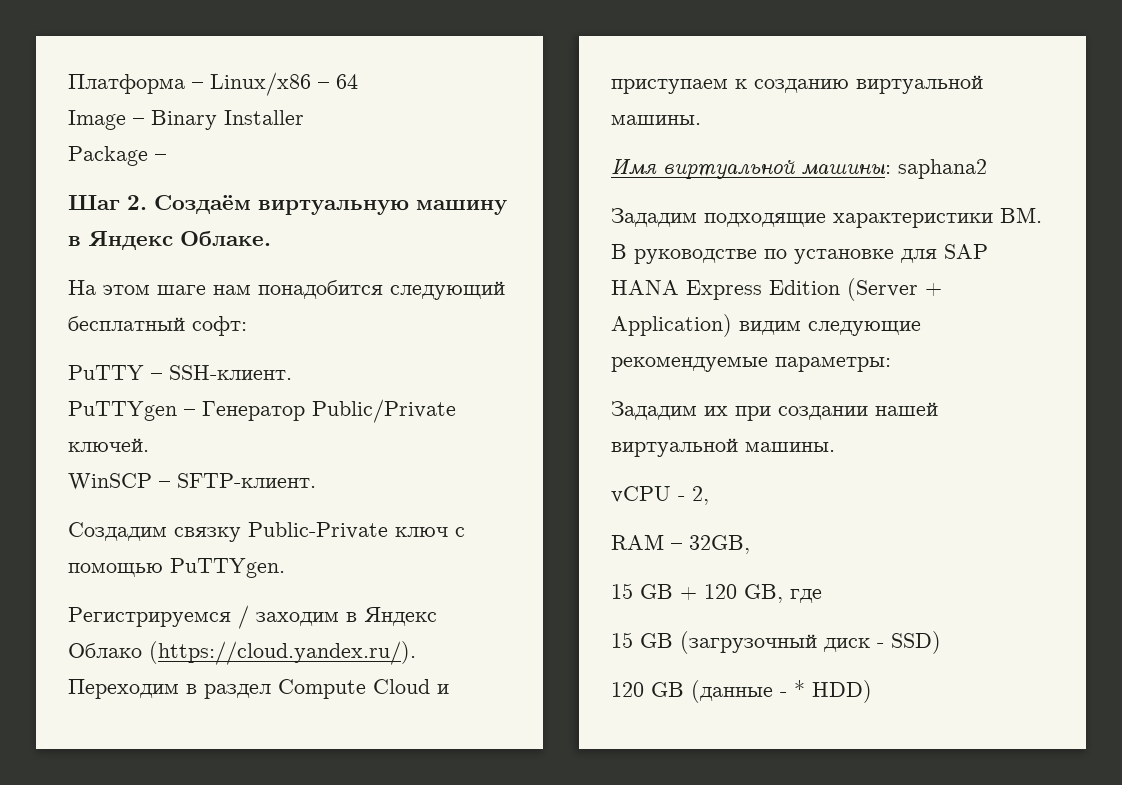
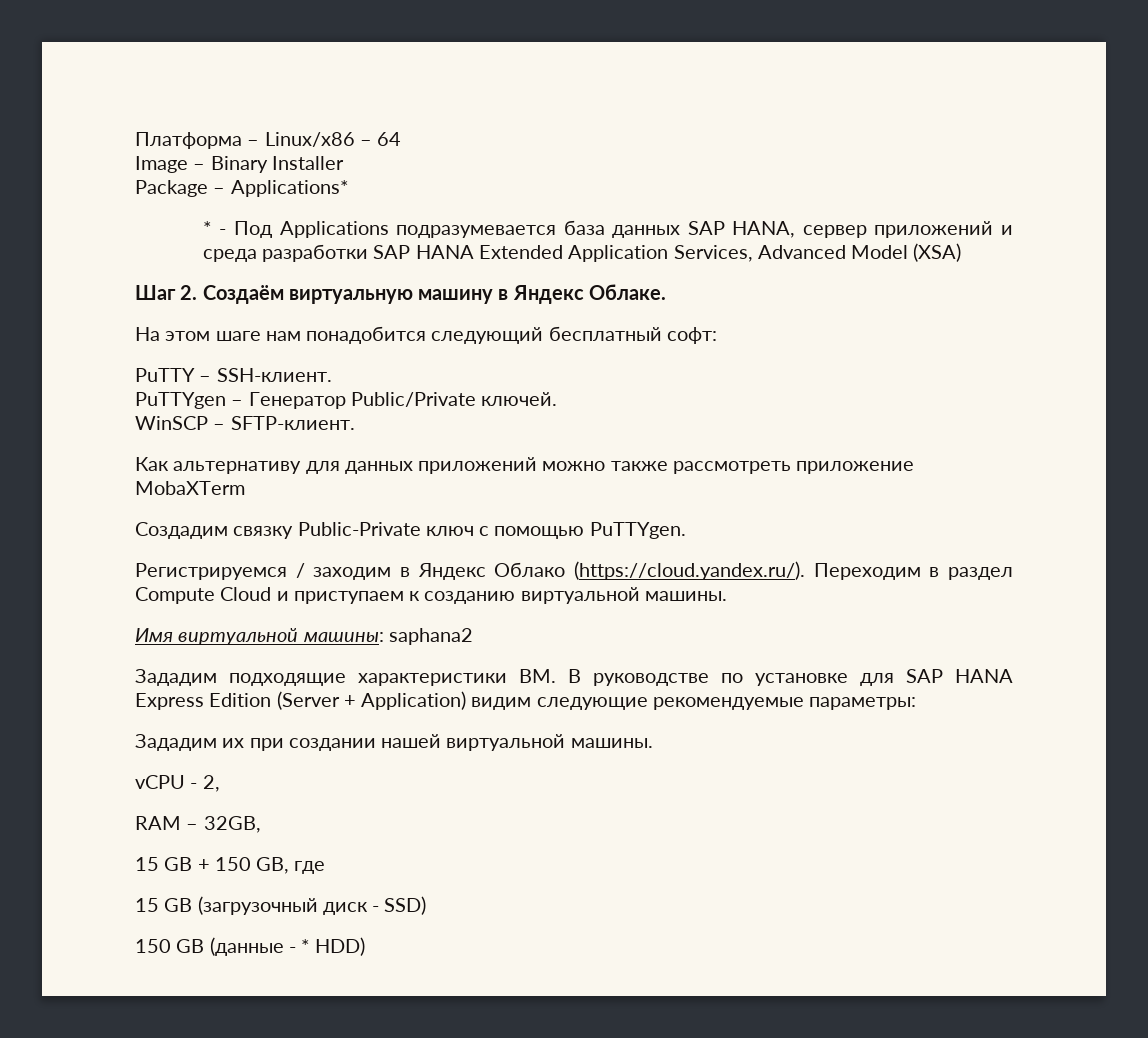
(166, 157) none -> [230,180,349,197] [202,220,1013,238] [202,243,962,262] Applications* // * - Под Applications подразумевается база данных SAP HANA, сервер приложений и среда разработки SAP HANA Extended Application Services, Advanced Model (XSA)
(316, 480) none -> [135,457,915,474] [135,481,245,495] // Как альтернативу для данных приложений можно также рассмотреть приложение MobaXTerm
[704,584,737,599] 120 -> [214,857,251,871] 150
[611,682,644,697] 120 -> [135,939,171,953] 150

